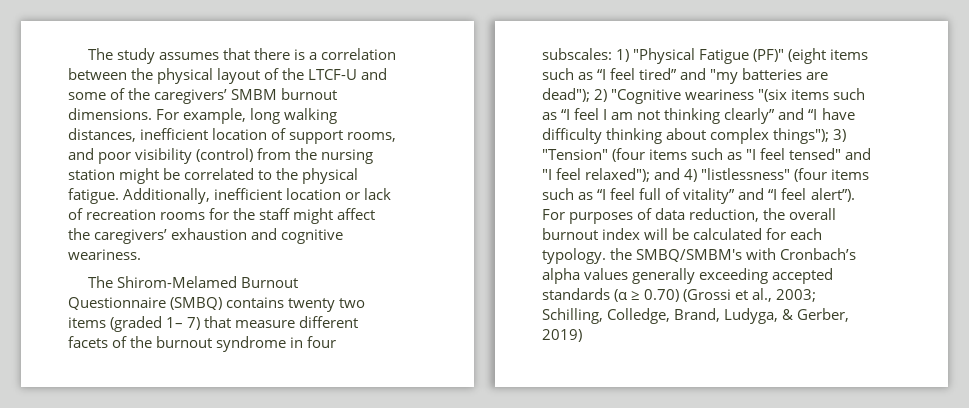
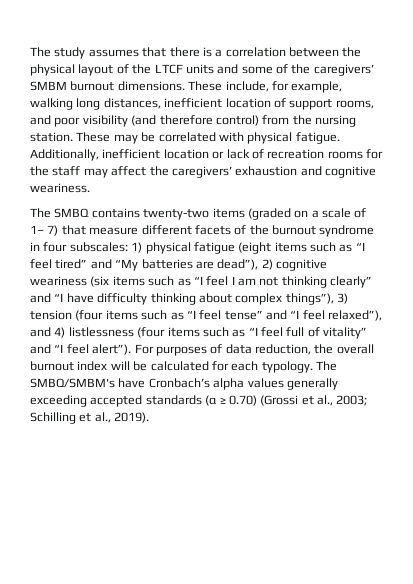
[308,69,358,80] LTCF-U -> [154,64,214,74] LTCF units
[156,108,338,124] For example, long walking -> [188,81,343,93] [30,98,101,110] These include, for example, walking long
[196,148,374,164] [68,168,299,184] (control) from the nursing station might be correlated to the -> [131,115,356,127] [30,132,244,144] (and therefore control) from the nursing station. These may be correlated with
[293,208,334,224] might -> [83,168,108,178] may
[117,276,299,288] [68,297,366,312] [68,316,163,332] Shirom-Melamed Burnout Questionnaire (SMBQ) contains twenty two items (graded -> [54,208,367,220] SMBQ contains twenty-two items (graded on a scale of
[633,48,785,64] "Physical Fatigue (PF)" -> [145,242,235,254] physical fatigue
[710,69,739,84] "my -> [115,259,139,271] “My
[542,88,788,104] dead"); 2) "Cognitive weariness "(six -> [217,259,327,271] [30,276,110,287] dead”), 2) cognitive weariness (six
[773,128,847,144] [542,148,872,162] [542,168,651,182] things"); 3) "Tension" (four items such as "I feel tensed" and "I feel relaxed"); -> [285,293,348,305] [30,310,383,321] things”), 3) tension (four items such as “I feel tense” and “I feel relaxed”),
[701,168,791,180] "listlessness" -> [68,327,134,337] listlessness
[610,248,777,262] the SMBQ/SMBM's with -> [316,361,337,371] [30,378,146,388] The SMBQ/SMBM's have
[542,308,850,324] [542,329,582,342] Schilling, Colledge, Brand, Ludyga, & Gerber, 2019) -> [30,412,150,424] Schilling et al., 2019).

